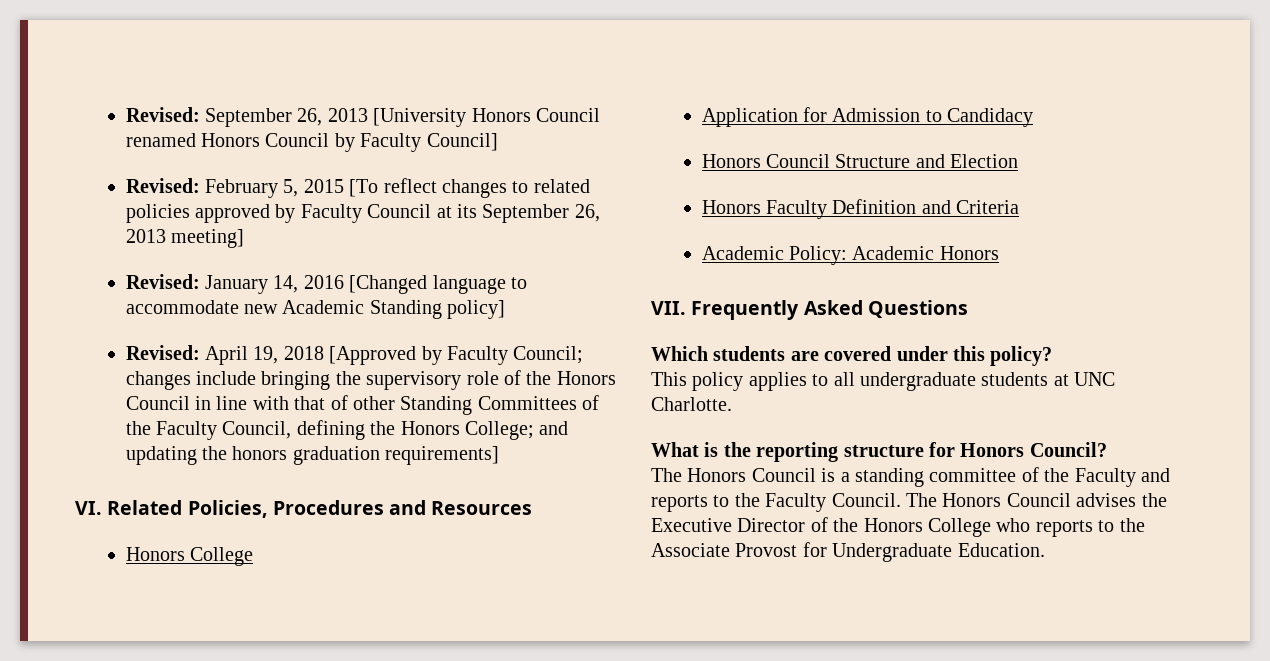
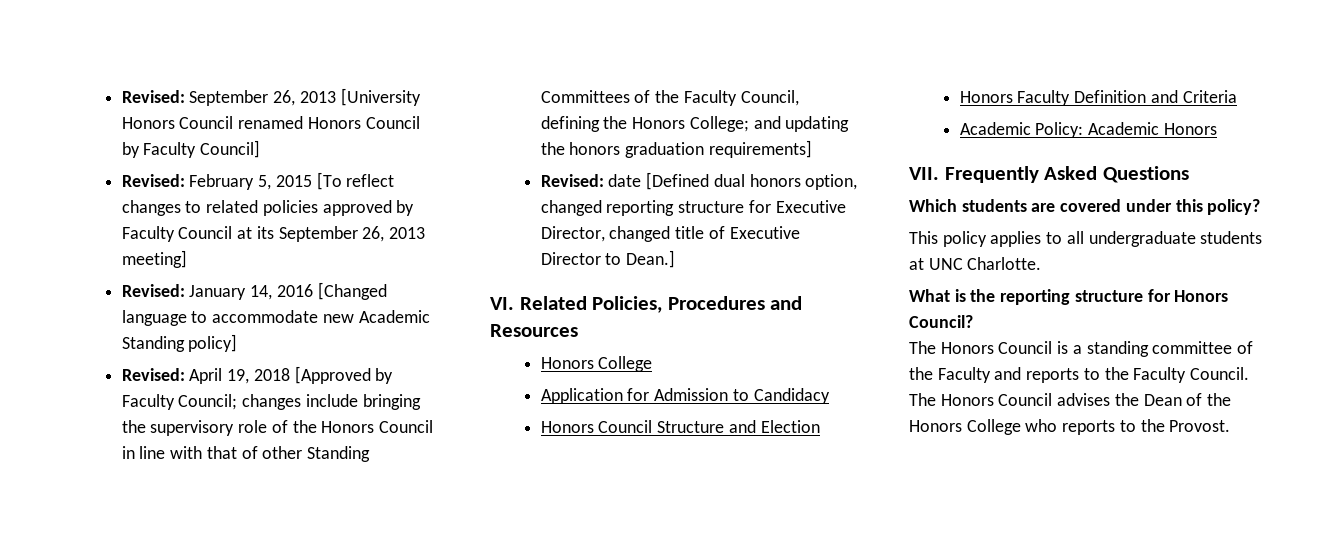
(500, 455) none -> [540,172,858,190] [540,200,846,216] [540,226,800,242] [540,250,676,268] // Revised: date [Defined dual honors option, changed reporting structure for Executive Director, changed title of Executive Director to Dean.]
[651,518,806,532] Executive Director -> [1143,394,1182,406] Dean
[651,542,1045,562] Associate Provost for Undergraduate Education. -> [1169,420,1231,432] Provost.

